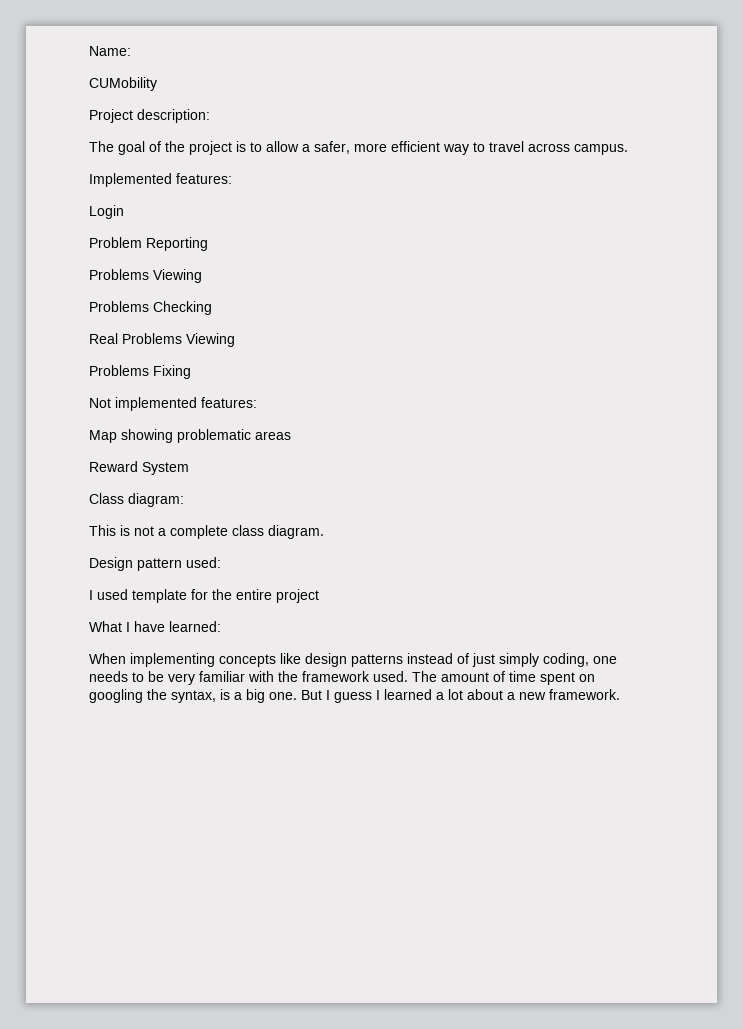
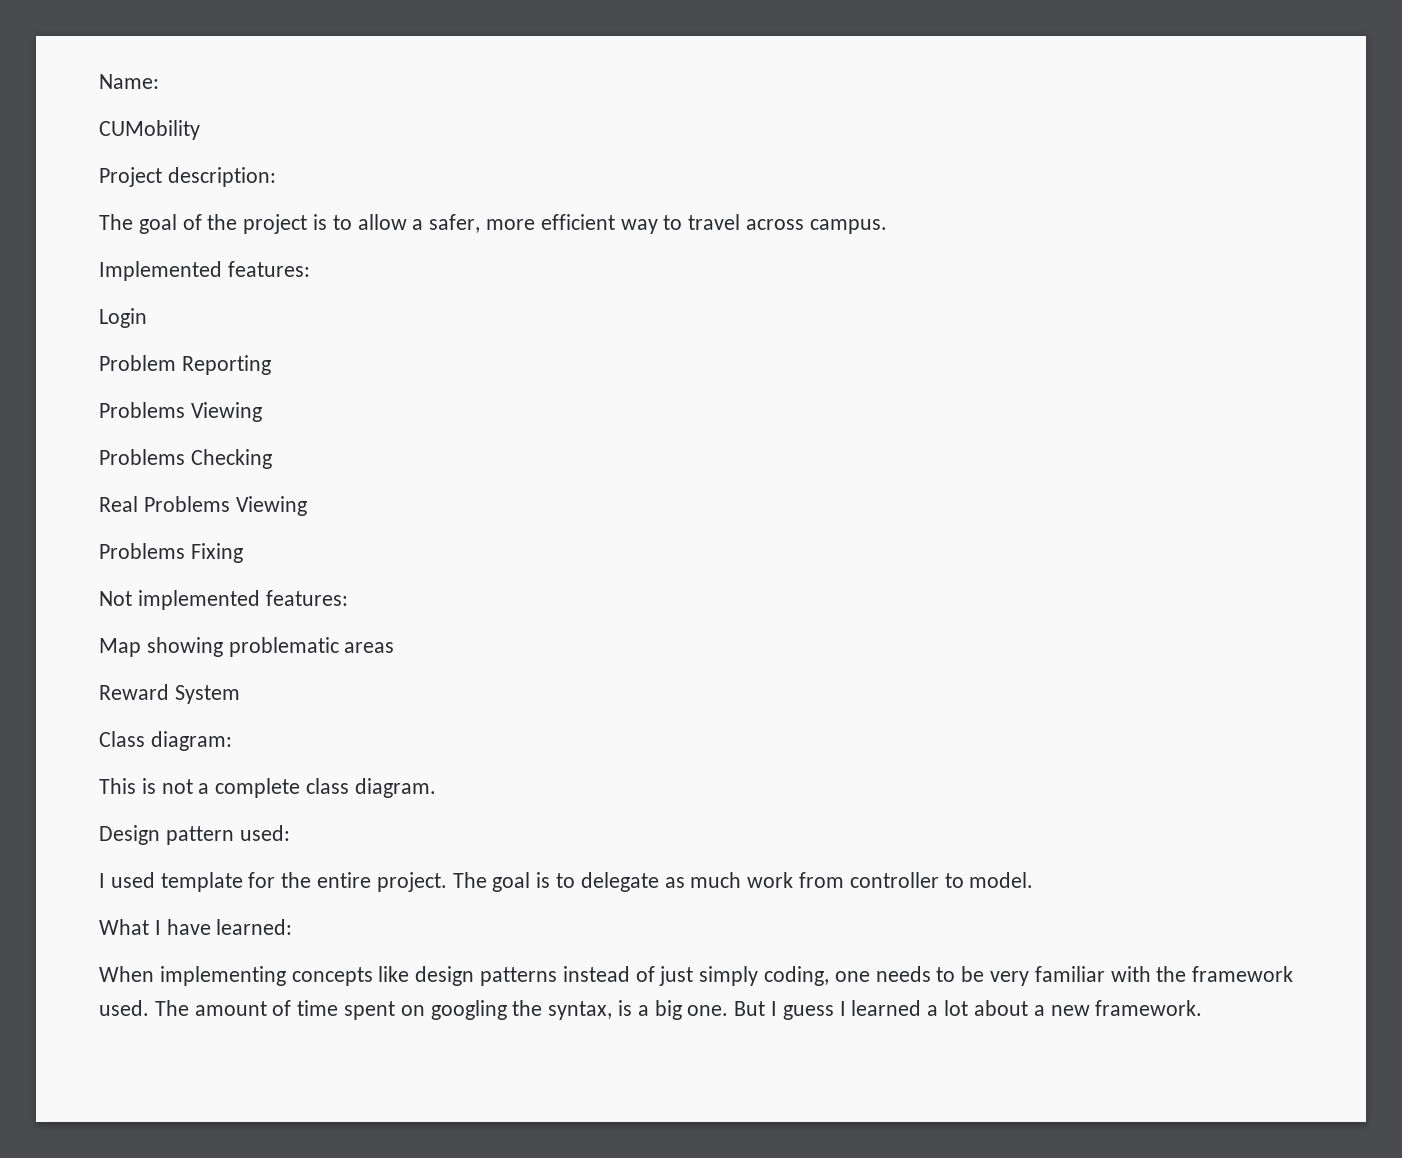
[276,589,319,603] project -> [376,872,1034,892] project. The goal is to delegate as much work from controller to model.

